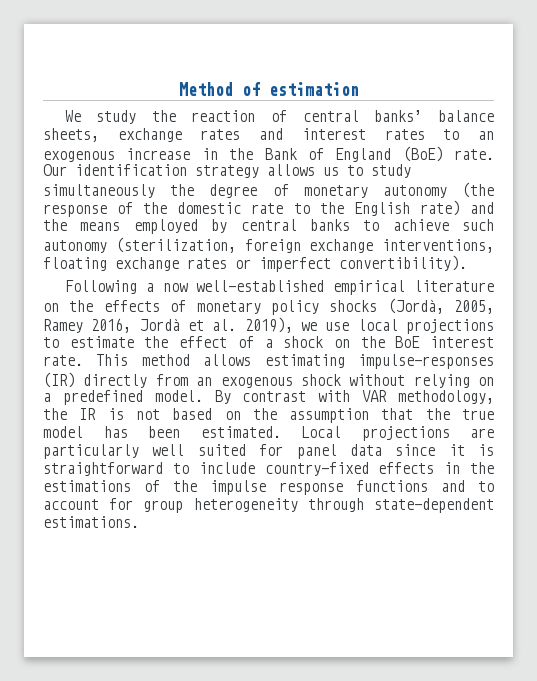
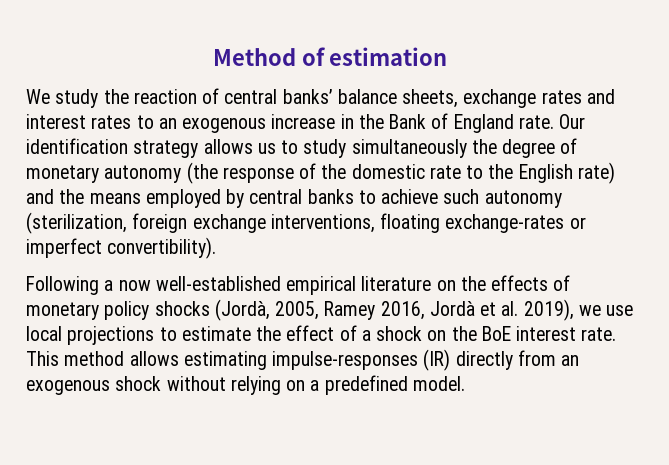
[402,146,443,162] (BoE) -> (514, 123) none
[115,257,227,271] exchange rates -> [445,214,565,233] exchange-rates
[214,390,494,404] [43,408,495,423] [43,426,494,441] [43,444,494,459] [43,462,494,476] [43,480,494,495] [43,498,494,513] [43,516,139,528] By contrast with VAR methodology, the IR is not based on the assumption that the true model has been estimated. Local projections are particularly well suited for panel data since it is straightforward to include country-fixed effects in the estimations of the impulse response functions and to account for group heterogeneity through state-dependent estimations. -> (465, 383) none

